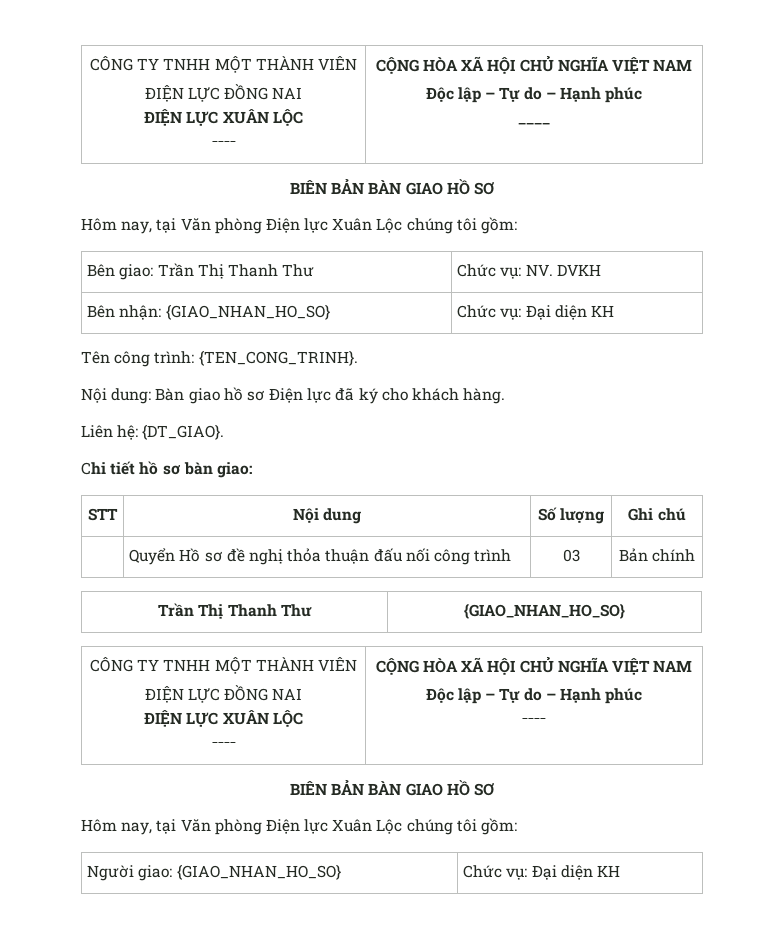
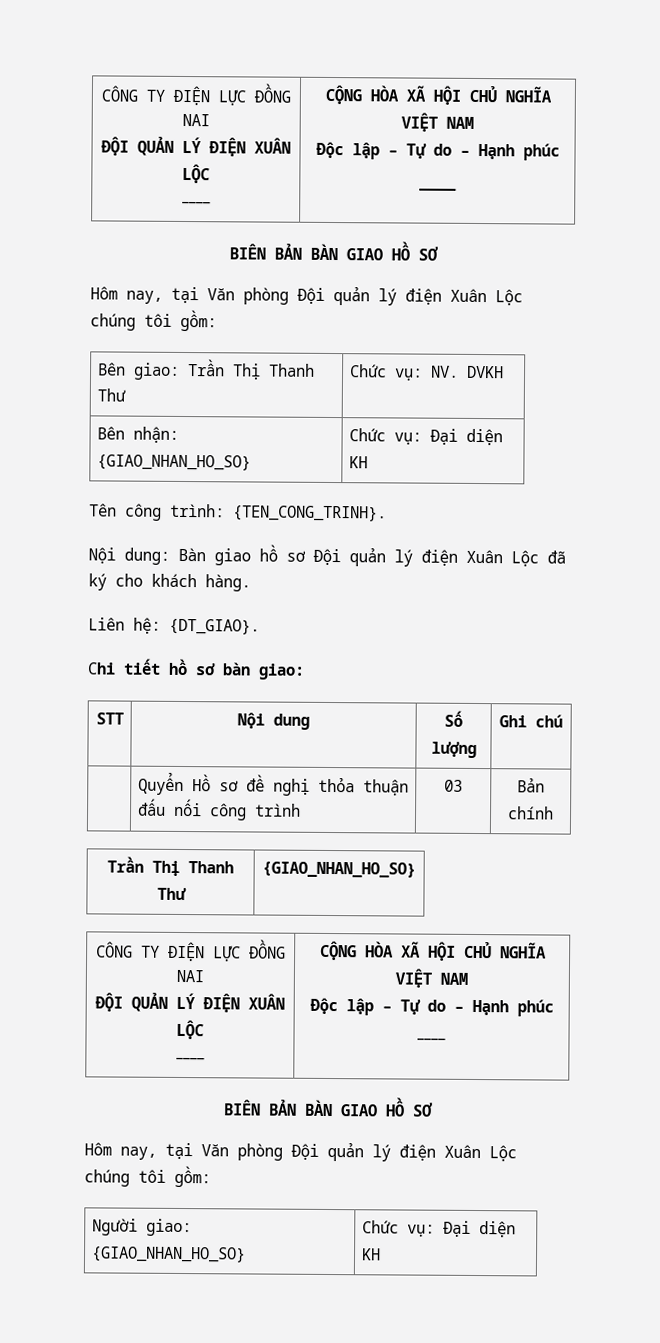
[90,56,357,73] [144,84,303,102] [144,109,219,126] CÔNG TY TNHH MỘT THÀNH VIÊN // ĐIỆN LỰC ĐỒNG NAI // ĐIỆN LỰC -> [101,83,291,106] [182,113,210,127] [101,136,246,157] CÔNG TY ĐIỆN LỰC ĐỒNG NAI // ĐỘI QUẢN LÝ ĐIỆN
[265,218,329,233] Điện lực -> [297,287,442,306] Đội quản lý điện
[269,388,332,403] Điện lực -> [313,548,539,567] Đội quản lý điện Xuân Lộc
[163,657,357,674] [144,685,303,703] [144,710,219,727] TNHH MỘT THÀNH VIÊN // ĐIỆN LỰC ĐỒNG NAI // ĐIỆN LỰC -> [168,939,286,962] [176,969,204,983] [95,992,240,1013] ĐIỆN LỰC ĐỒNG NAI // ĐỘI QUẢN LÝ ĐIỆN
[265,819,329,834] Điện lực -> [291,1142,436,1162] Đội quản lý điện

